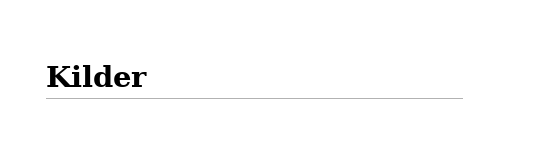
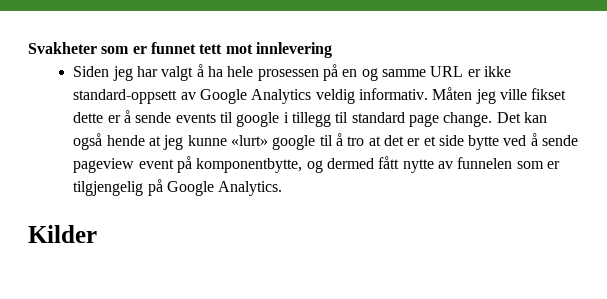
(46, 76) none -> [28,42,332,58] [73,64,511,81] [73,87,567,104] [73,110,547,127] [73,133,579,150] [73,156,560,173] [73,179,283,196] Svakheter som er funnet tett mot innlevering // Siden jeg har valgt å ha hele prosessen på en og samme URL er ikke standard-oppsett av Google Analytics veldig informativ. Måten jeg ville fikset dette er å sende events til google i tillegg til standard page change. Det kan også hende at jeg kunne «lurt» google til å tro at det er et side bytte ved å sende pageview event på komponentbytte, og dermed fått nytte av funnelen som er tilgjengelig på Google Analytics. //

